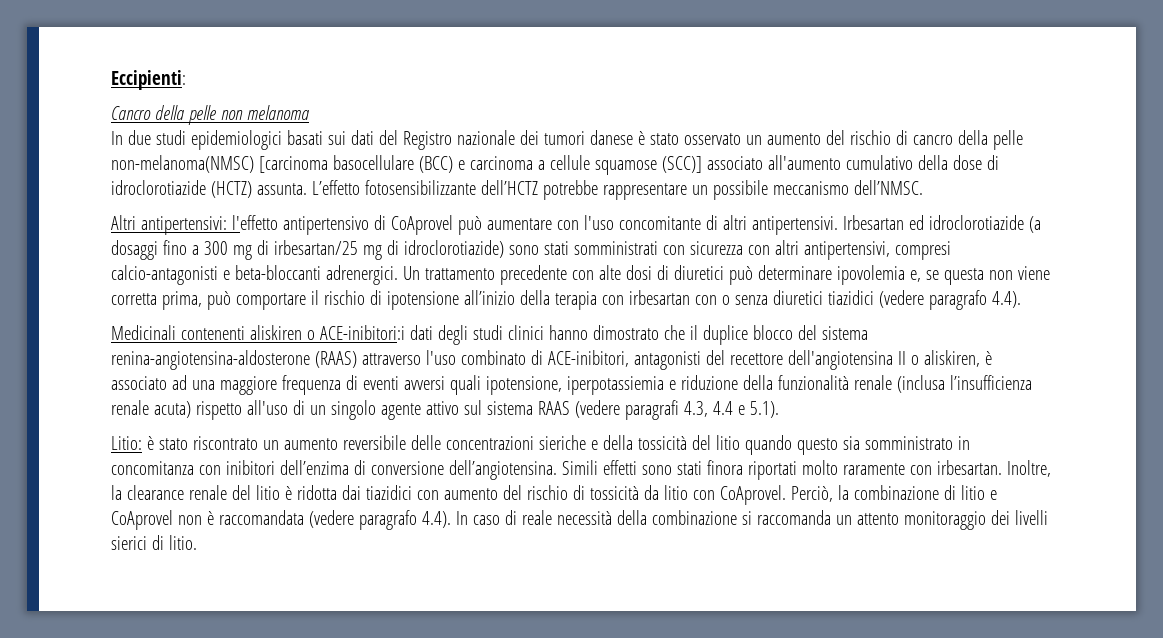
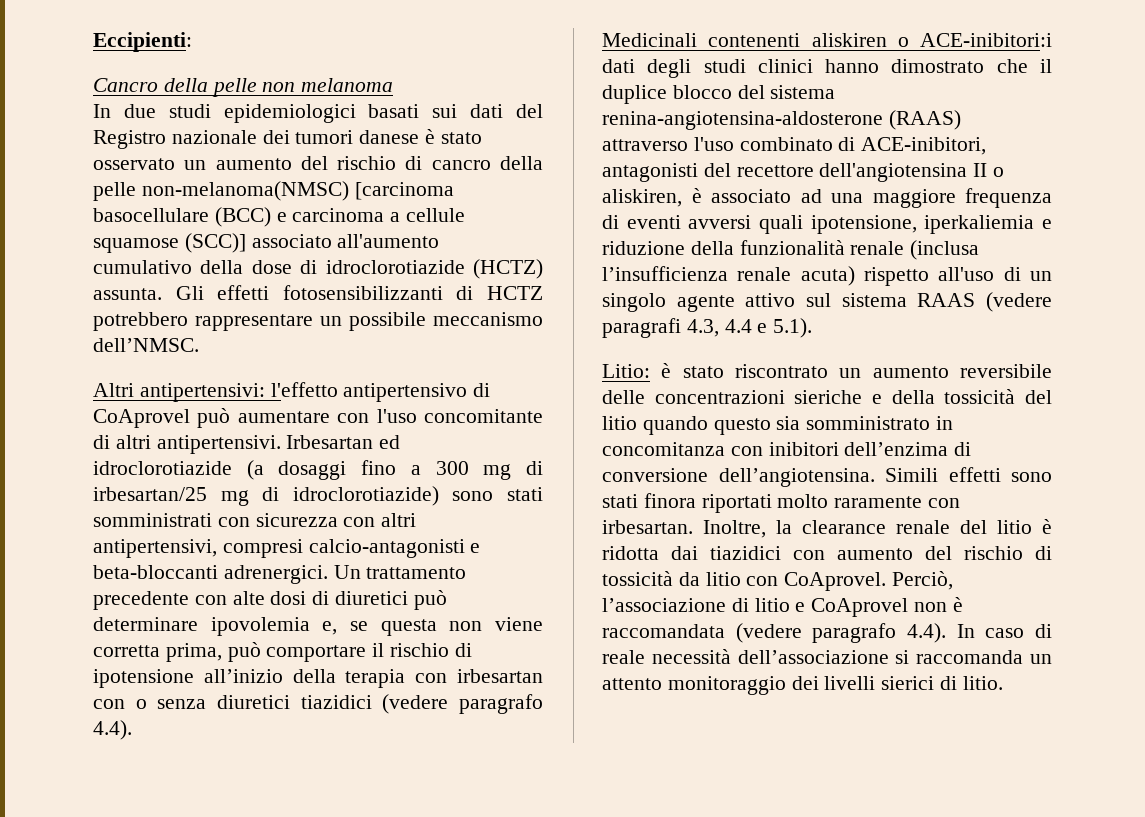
[311,180,598,200] L’effetto fotosensibilizzante dell’HCTZ potrebbe -> [175,285,543,300] [93,312,188,331] Gli effetti fotosensibilizzanti di HCTZ potrebbero
[566,376,664,395] iperpotassiemia -> [924,215,1035,234] iperkaliemia
[837,485,939,500] la combinazione -> [602,598,726,612] l’associazione
[616,510,737,525] della combinazione -> [737,650,889,664] dell’associazione

